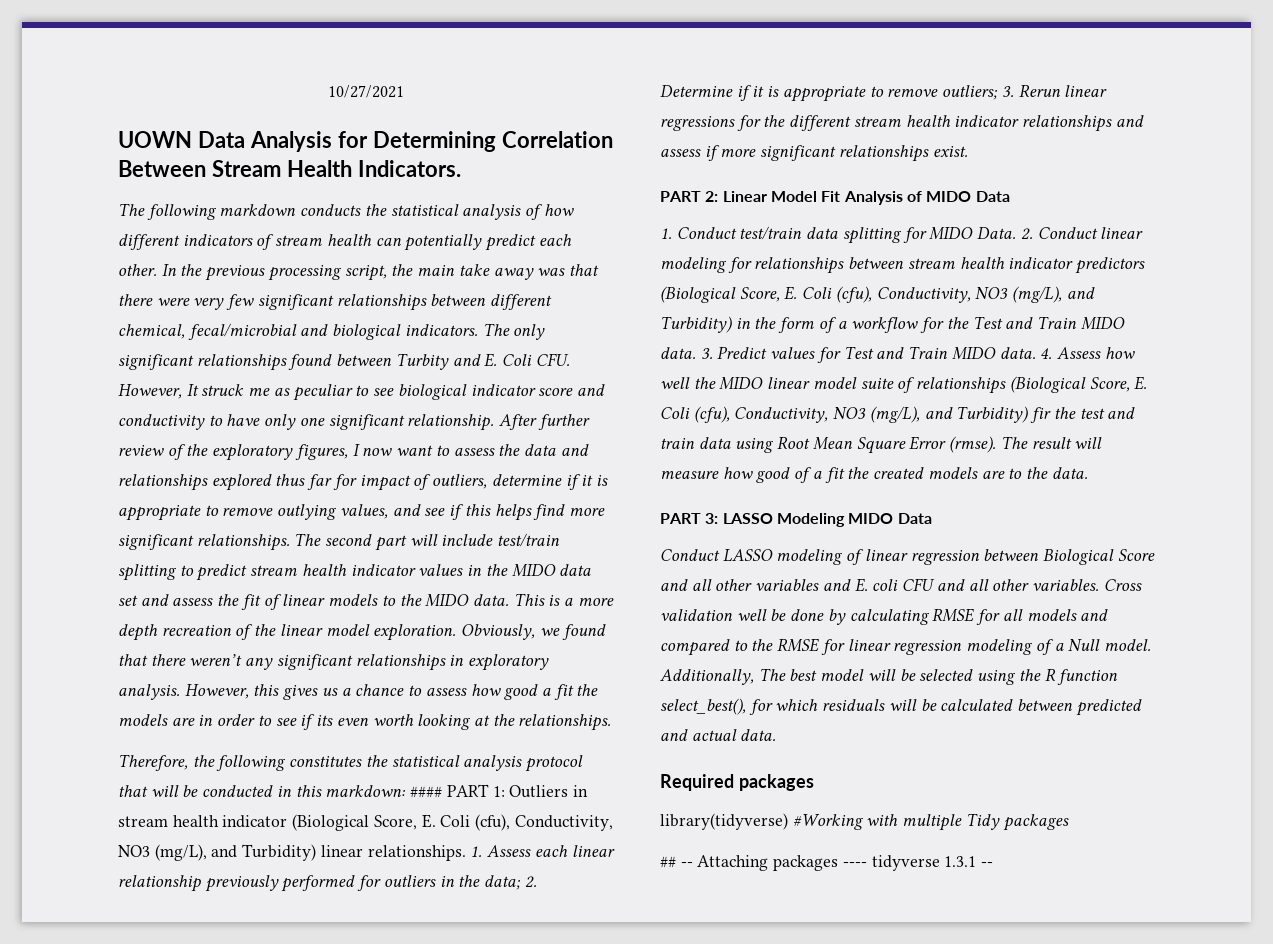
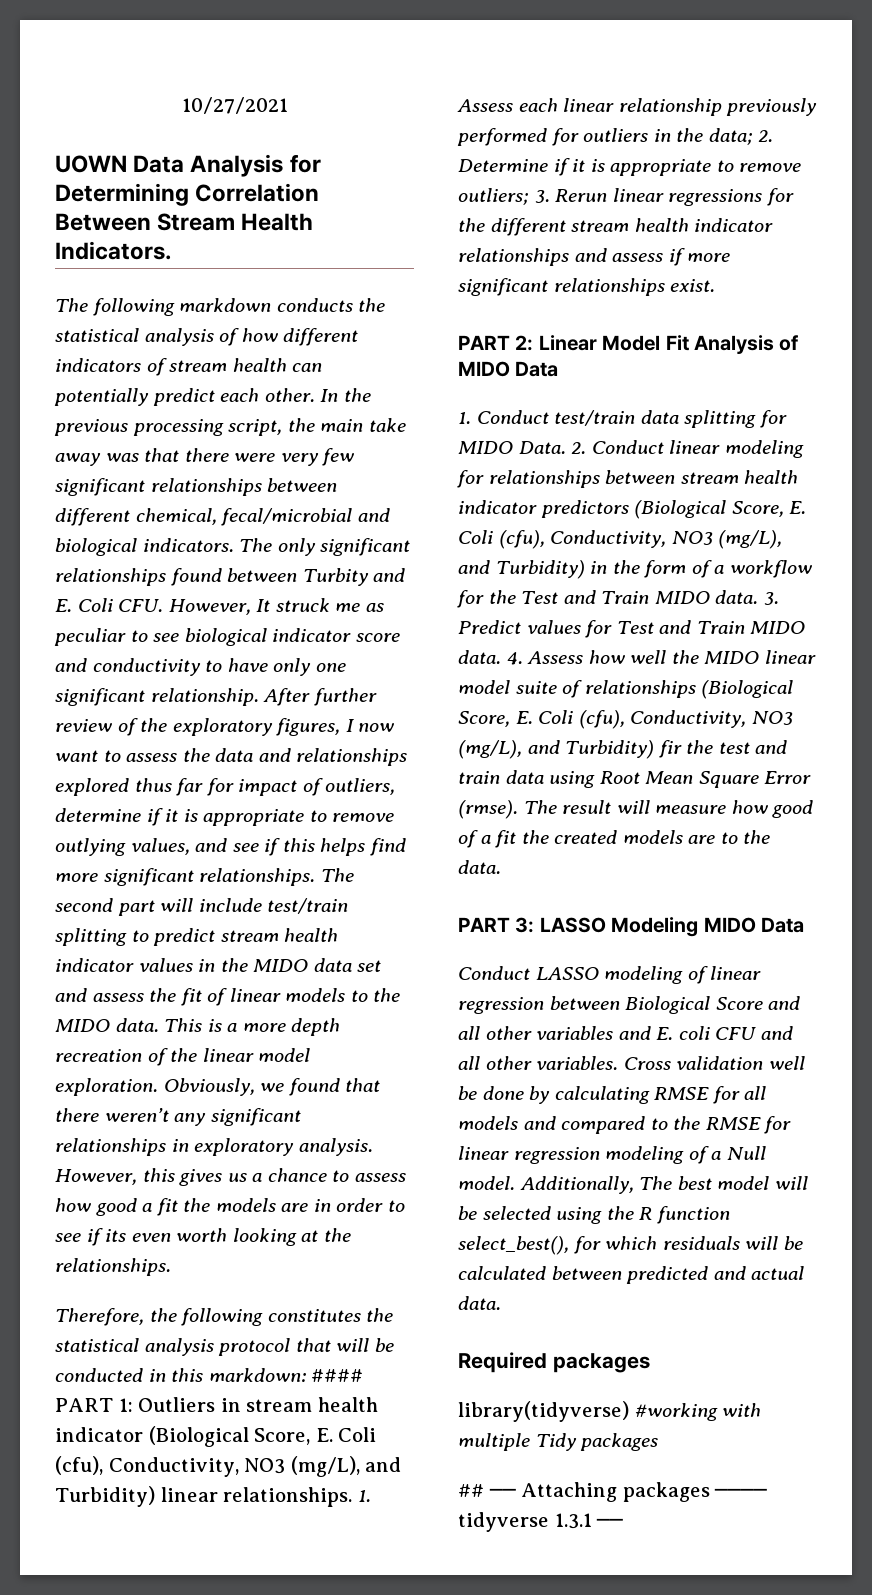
[792,814,864,830] #Working -> [634,1403,718,1421] #working
[680,862,693,867] -- -> [488,1488,516,1497] ──
[842,862,867,867] ---- -> [714,1488,768,1497] ────
[981,862,994,867] -- -> [596,1518,624,1527] ──

